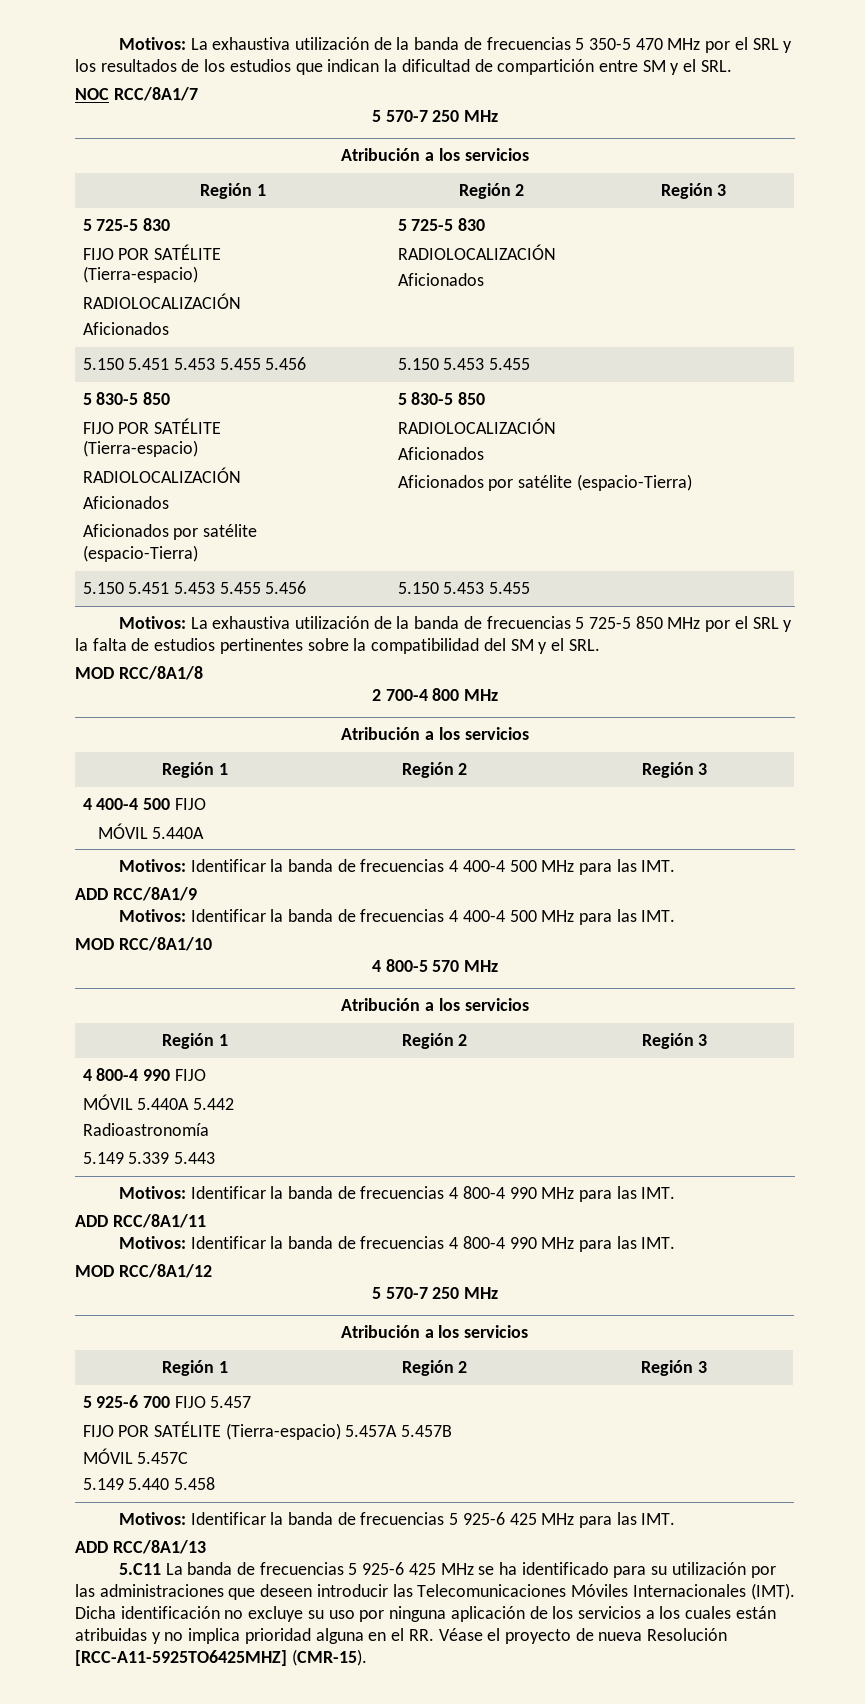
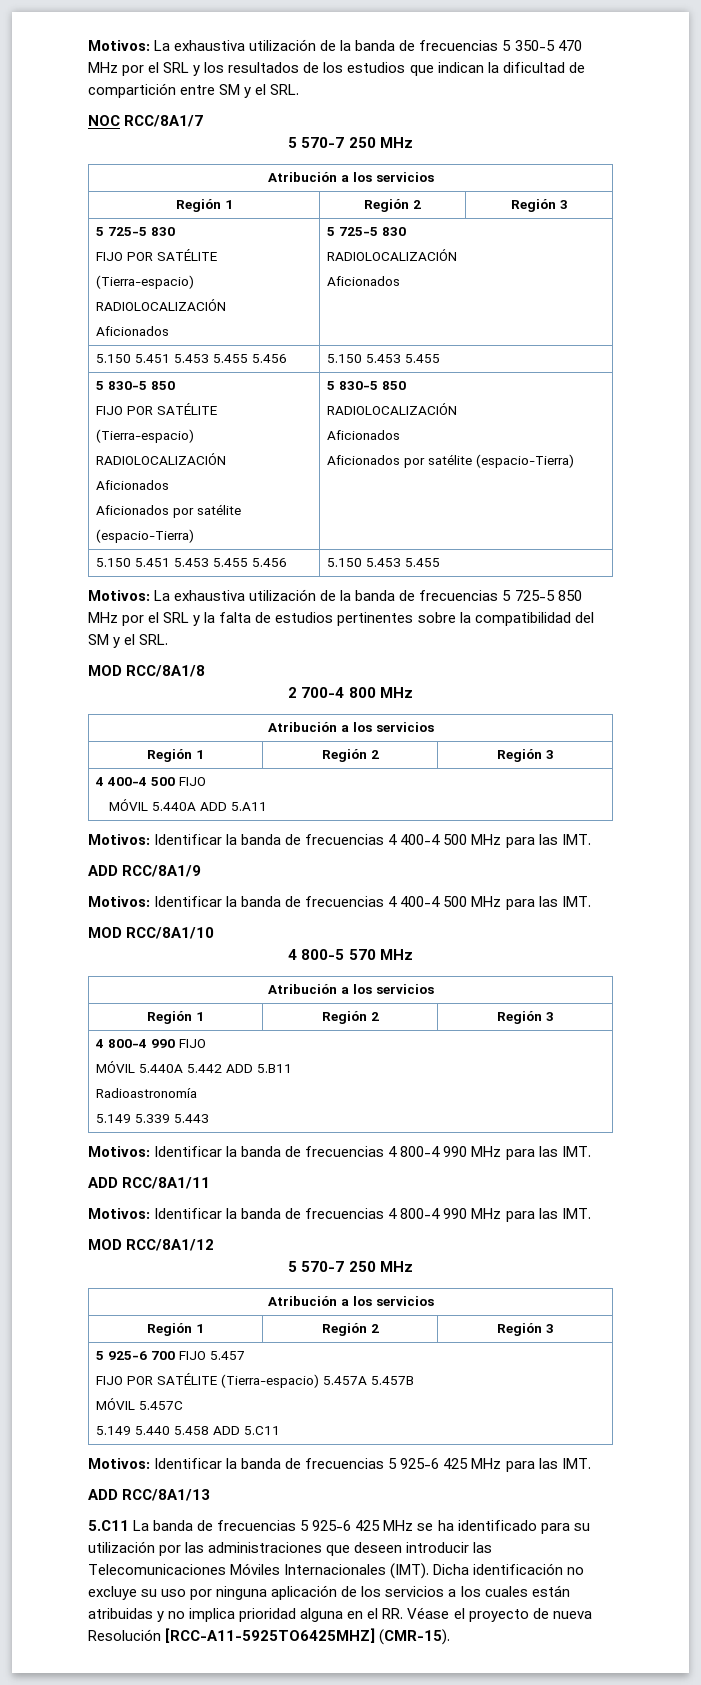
(205, 833) none -> [199,802,267,811] ADD 5.A11
(235, 1104) none -> [226,1064,293,1073] ADD 5.B11
(216, 1483) none -> [213,1426,281,1435] ADD 5.C11

